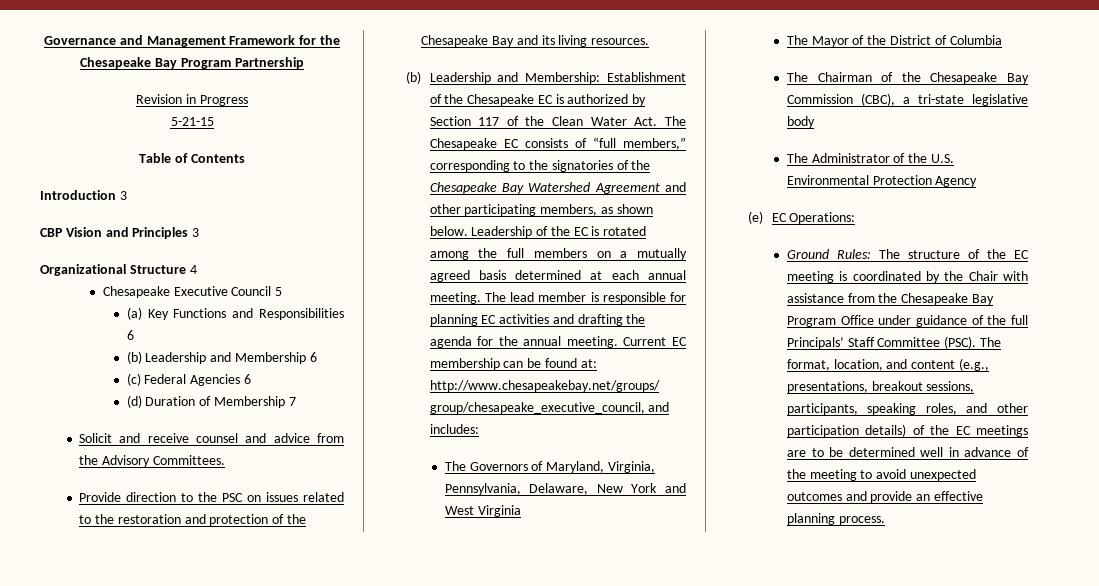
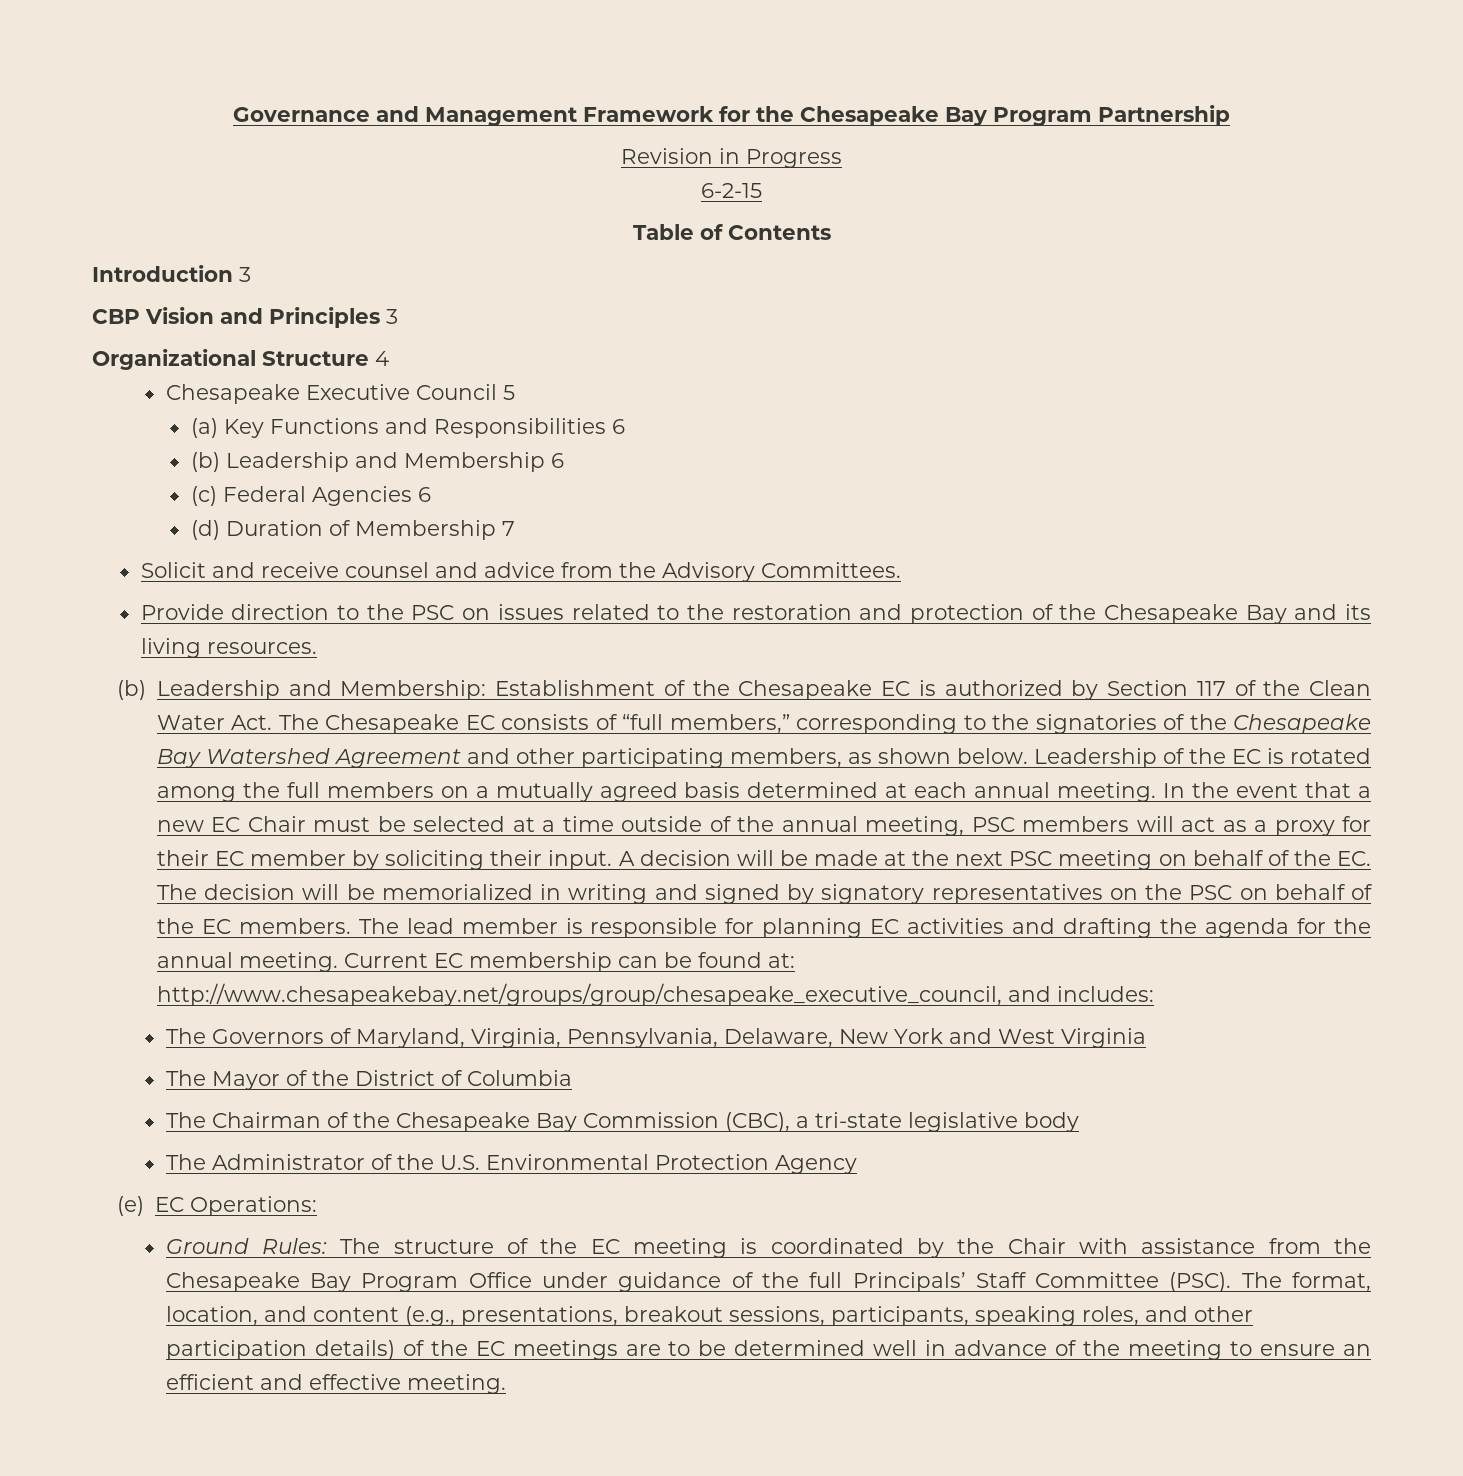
[170,117,214,126] 5-21-15 -> [701,183,762,198] 6-2-15
(481, 298) none -> [1163,782,1372,798] [156,816,1371,836] [156,850,1372,870] [156,884,1373,904] [156,918,351,934] In the event that a new EC Chair must be selected at a time outside of the annual meeting, PSC members will act as a proxy for their EC member by soliciting their input. A decision will be made at the next PSC meeting on behalf of the EC. The decision will be memorialized in writing and signed by signatory representatives on the PSC on behalf of the EC members.
[876,469,977,481] [786,491,984,503] [786,513,885,525] avoid unexpected outcomes and provide an effective planning process. -> [1260,1344,1371,1356] [165,1374,506,1394] ensure an efficient and effective meeting.

